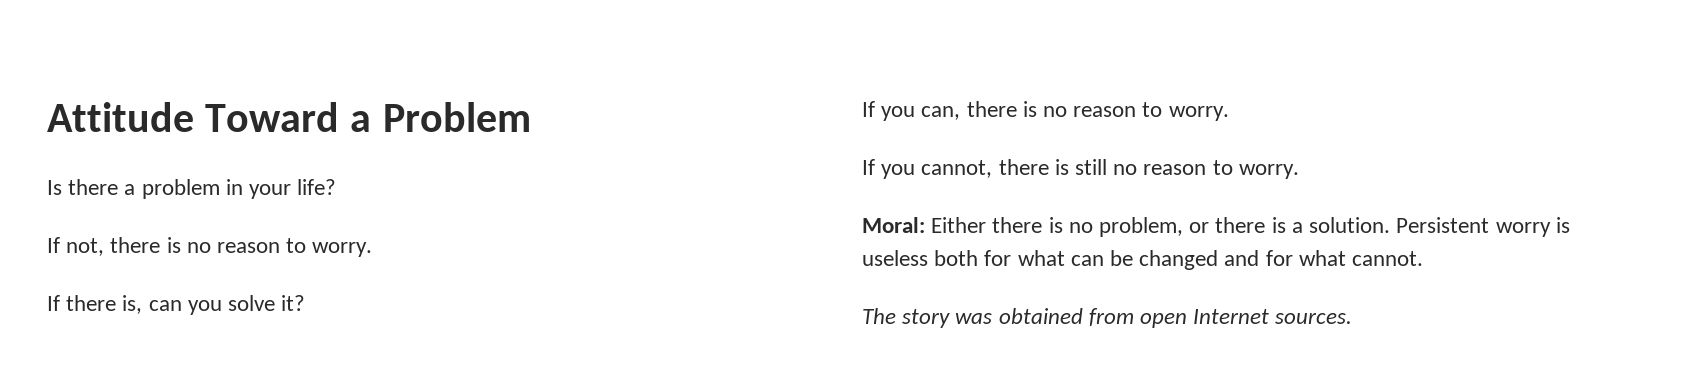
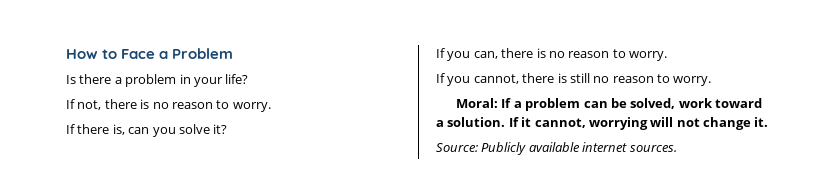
[47,102,340,132] Attitude Toward -> [66,49,156,59] How to Face
[931,217,1570,237] [862,250,1424,270] [862,308,1270,328] Either there is no problem, or there is a solution. Persistent worry is useless both for what can be changed and for what cannot. // The story was obtained from open Internet -> [501,98,763,111] [436,117,769,130] [436,142,628,155] If a problem can be solved, work toward a solution. If it cannot, worrying will not change it. // Source: Publicly available internet

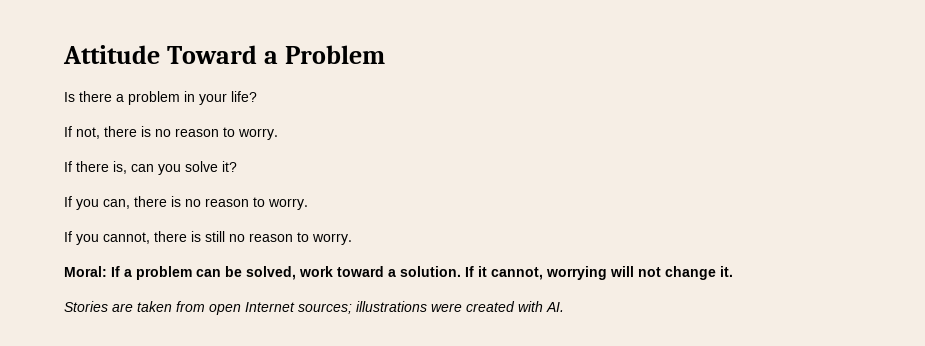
[66,49,156,59] How to Face -> [63,45,257,64] Attitude Toward
[436,142,677,155] Source: Publicly available internet sources. -> [64,301,564,315] Stories are taken from open Internet sources; illustrations were created with AI.

